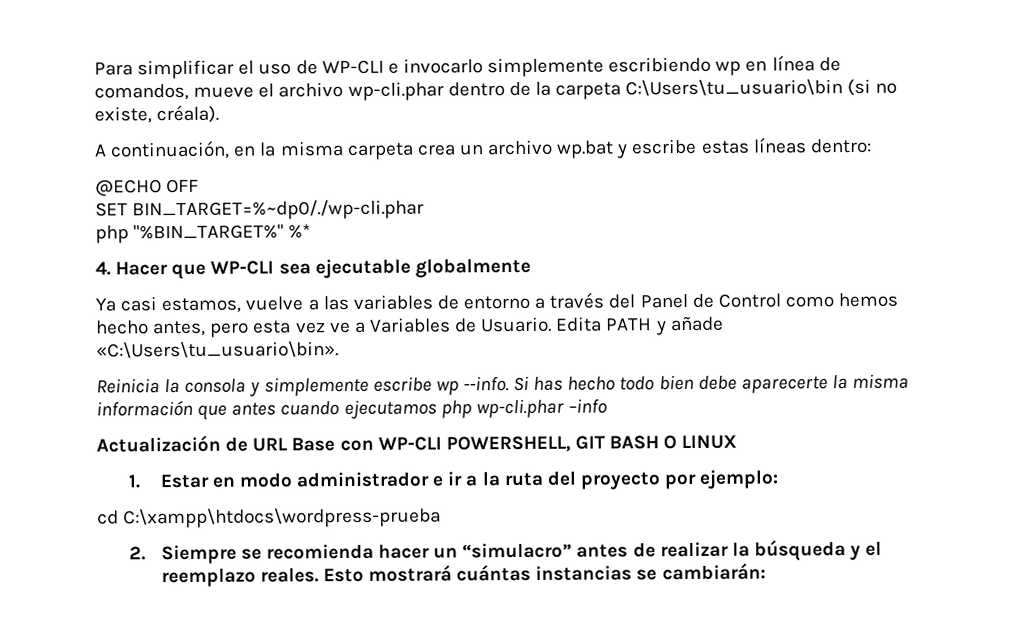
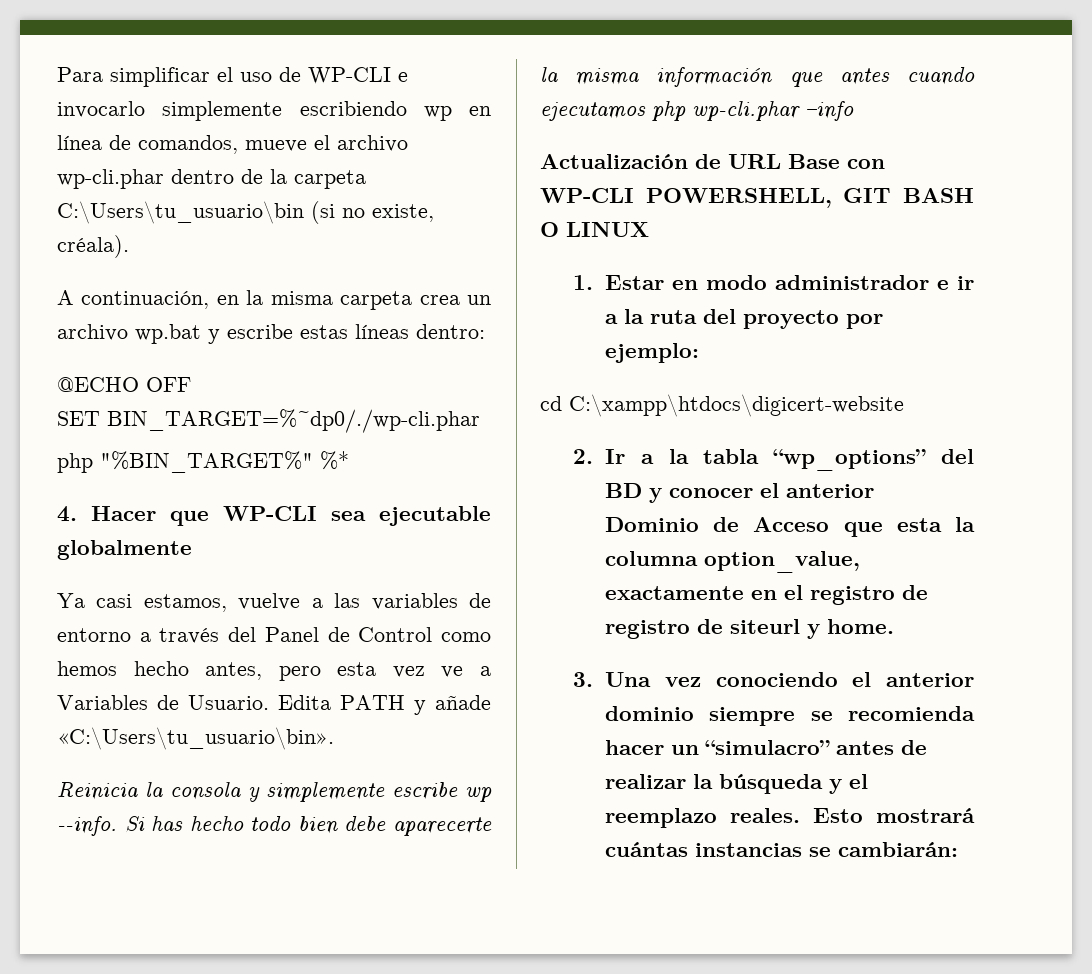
[123,507,442,529] C:\xampp\htdocs\wordpress-prueba -> [569,394,904,417] C:\xampp\htdocs\digicert-website
[160,544,237,565] Siempre -> [605,449,974,471] [605,483,875,503] [605,517,975,537] [605,551,861,573] [605,585,929,605] [605,619,895,639] [572,672,974,687] [605,706,796,726] Ir a la tabla “wp_options” del BD y conocer el anterior Dominio de Acceso que esta la columna option_value, exactamente en el registro de registro de siteurl y home. // 3. Una vez conociendo el anterior dominio siempre

